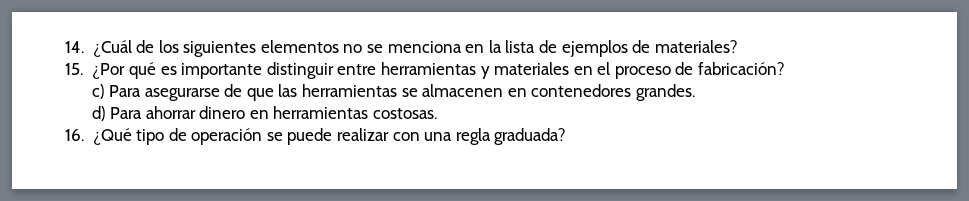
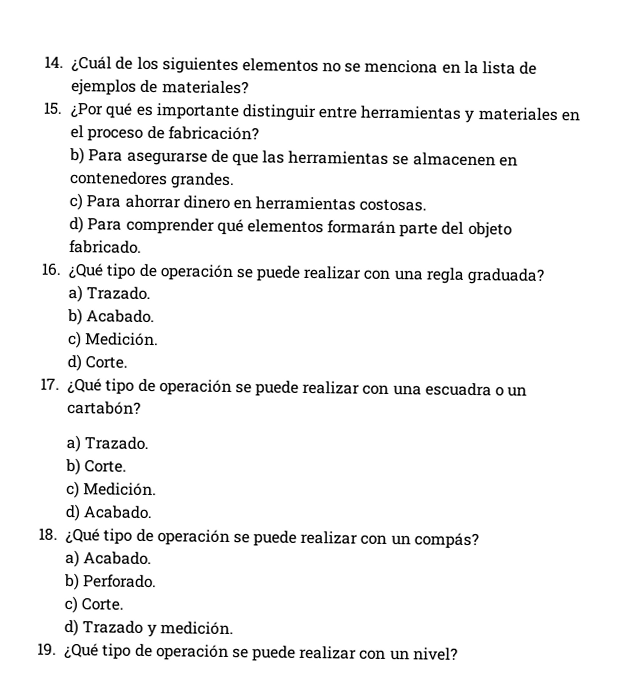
[92,84,105,99] c) -> [69,146,86,165] b)
[92,106,106,121] d) -> [69,193,84,211] c)
(437, 113) none -> [69,215,512,239] [69,239,143,254] // d) Para comprender qué elementos formarán parte del objeto fabricado.
(567, 136) none -> [68,284,152,303] [67,307,156,326] [67,330,160,349] [67,353,129,372] [40,377,528,397] [67,400,142,415] [66,434,150,453] [65,457,128,476] [66,480,158,499] [65,503,154,522] [38,527,479,550] [65,549,153,568] [63,572,158,591] [64,595,125,614] [64,618,234,638] [37,642,458,662] // a) Trazado. // b) Acabado. // c) Medición. // d) Corte. // 17. ¿Qué tipo de operación se puede realizar con una escuadra o un cartabón? // a) Trazado. // b) Corte. // c) Medición. // d) Acabado. // 18. ¿Qué tipo de operación se puede realizar con un compás? // a) Acabado. // b) Perforado. // c) Corte. // d) Trazado y medición. // 19. ¿Qué tipo de operación se puede realizar con un nivel?

